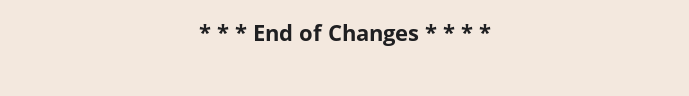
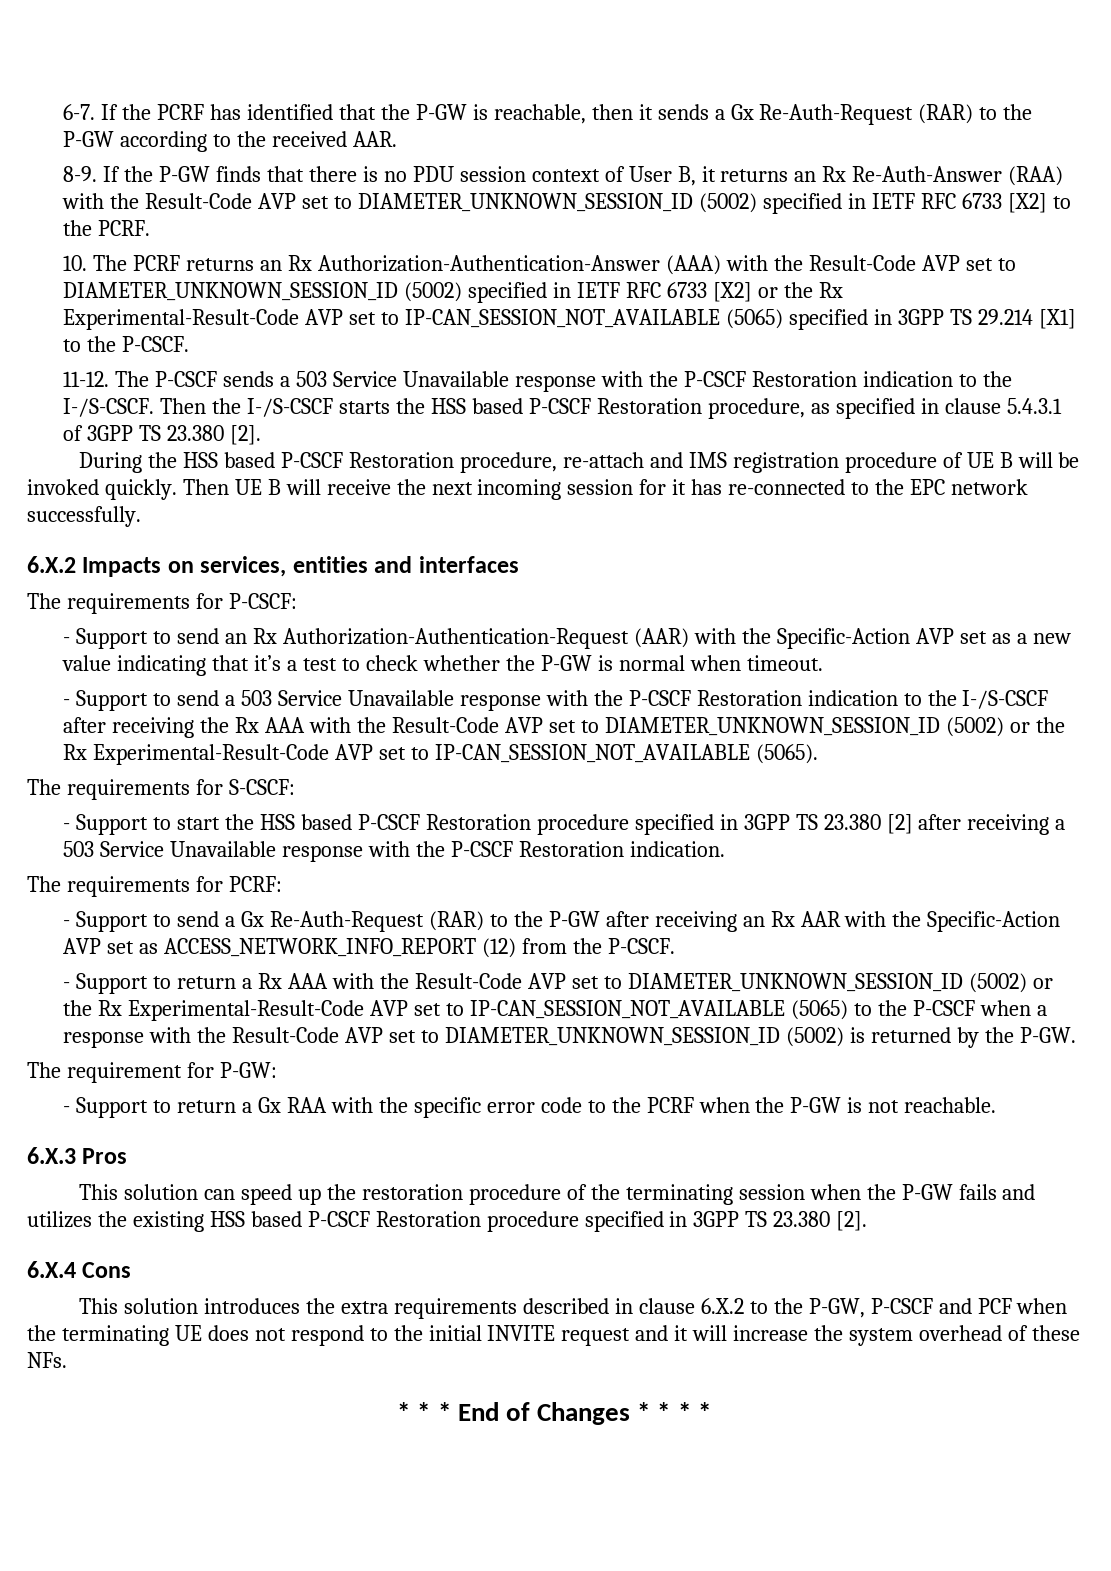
(198, 32) none -> [63,104,1033,125] [63,131,398,152] [63,166,1064,186] [62,193,1071,214] [63,220,151,236] [63,255,1016,275] [63,282,843,303] [63,309,1076,330] [63,336,190,352] [63,371,1012,392] [63,398,1062,419] [63,425,262,445] [79,452,1080,473] [27,479,1028,500] [27,506,141,527] [27,556,519,577] [27,593,297,614] [63,628,1071,649] [62,655,823,676] [63,690,1049,711] [63,717,1065,738] [63,744,819,765] [27,779,295,800] [63,814,1066,835] [63,841,725,862] [27,876,282,897] [63,911,1061,932] [63,938,676,958] [63,973,1053,994] [63,1000,1047,1021] [63,1027,1076,1048] [27,1062,277,1083] [63,1097,997,1118] [27,1147,128,1164] [79,1184,1036,1205] [27,1211,868,1232] [27,1261,132,1278] [79,1298,1068,1319] [27,1325,1080,1346] [27,1352,67,1368] 6-7. If the PCRF has identified that the P-GW is reachable, then it sends a Gx Re-Auth-Request (RAR) to the P-GW according to the received AAR. // 8-9. If the P-GW finds that there is no PDU session context of User B, it returns an Rx Re-Auth-Answer (RAA) with the Result-Code AVP set to DIAMETER_UNKNOWN_SESSION_ID (5002) specified in IETF RFC 6733 [X2] to the PCRF. // 10. The PCRF returns an Rx Authorization-Authentication-Answer (AAA) with the Result-Code AVP set to DIAMETER_UNKNOWN_SESSION_ID (5002) specified in IETF RFC 6733 [X2] or the Rx Experimental-Result-Code AVP set to IP-CAN_SESSION_NOT_AVAILABLE (5065) specified in 3GPP TS 29.214 [X1] to the P-CSCF. // 11-12. The P-CSCF sends a 503 Service Unavailable response with the P-CSCF Restoration indication to the I-/S-CSCF. Then the I-/S-CSCF starts the HSS based P-CSCF Restoration procedure, as specified in clause 5.4.3.1 of 3GPP TS 23.380 [2]. // During the HSS based P-CSCF Restoration procedure, re-attach and IMS registration procedure of UE B will be invoked quickly. Then UE B will receive the next incoming session for it has re-connected to the EPC network successfully. // 6.X.2 Impacts on services, entities and interfaces // The requirements for P-CSCF: // - Support to send an Rx Authorization-Authentication-Request (AAR) with the Specific-Action AVP set as a new value indicating that it’s a test to check whether the P-GW is normal when timeout. // - Support to send a 503 Service Unavailable response with the P-CSCF Restoration indication to the I-/S-CSCF after receiving the Rx AAA with the Result-Code AVP set to DIAMETER_UNKNOWN_SESSION_ID (5002) or the Rx Experimental-Result-Code AVP set to IP-CAN_SESSION_NOT_AVAILABLE (5065). // The requirements for S-CSCF: // - Support to start the HSS based P-CSCF Restoration procedure specified in 3GPP TS 23.380 [2] after receiving a 503 Service Unavailable response with the P-CSCF Restoration indication. // The requirements for PCRF: // - Support to send a Gx Re-Auth-Request (RAR) to the P-GW after receiving an Rx AAR with the Specific-Action AVP set as ACCESS_NETWORK_INFO_REPORT (12) from the P-CSCF. // - Support to return a Rx AAA with the Result-Code AVP set to DIAMETER_UNKNOWN_SESSION_ID (5002) or the Rx Experimental-Result-Code AVP set to IP-CAN_SESSION_NOT_AVAILABLE (5065) to the P-CSCF when a response with the Result-Code AVP set to DIAMETER_UNKNOWN_SESSION_ID (5002) is returned by the P-GW. // The requirement for P-GW: // - Support to return a Gx RAA with the specific error code to the PCRF when the P-GW is not reachable. // 6.X.3 Pros // This solution can speed up the restoration procedure of the terminating session when the P-GW fails and utilizes the existing HSS based P-CSCF Restoration procedure specified in 3GPP TS 23.380 [2]. // 6.X.4 Cons // This solution introduces the extra requirements described in clause 6.X.2 to the P-GW, P-CSCF and PCF when the terminating UE does not respond to the initial INVITE request and it will increase the system overhead of these NFs. //

